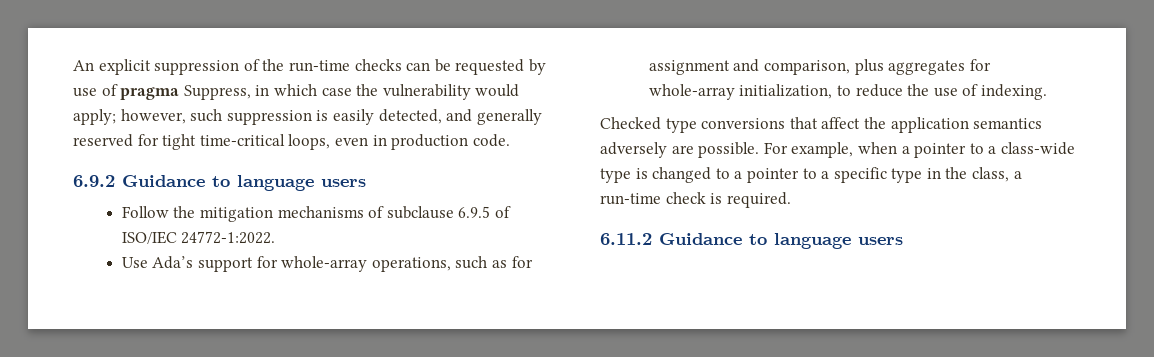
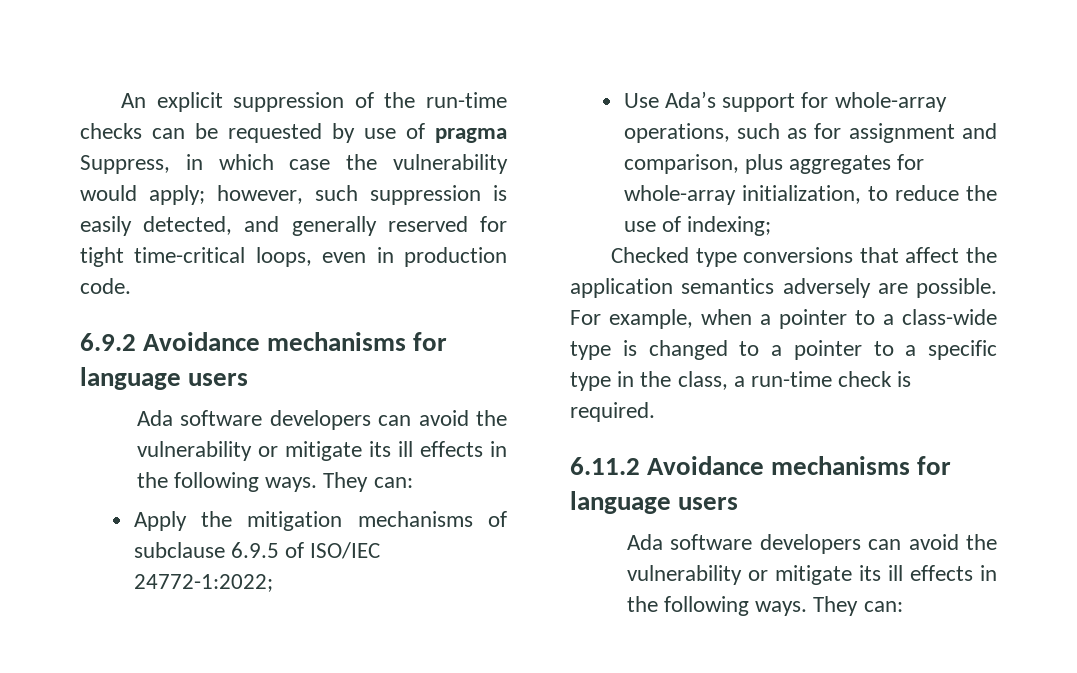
[122,175,366,191] [121,206,169,218] Guidance to language users // Follow -> [143,332,448,351] [80,367,249,390] [136,410,508,430] [136,441,507,461] [136,472,413,492] [133,511,187,531] Avoidance mechanisms for language users // Ada software developers can avoid the vulnerability or mitigate its ill effects in the following ways. They can: // Apply
[181,231,276,244] 24772-1:2022. -> [133,574,273,592] 24772-1:2022;
[980,84,1047,100] indexing. -> [687,216,772,236] indexing;
[659,233,903,249] Guidance to language users -> [647,456,952,475] [570,491,739,514] [626,534,998,554] [626,565,997,585] [626,596,903,616] Avoidance mechanisms for language users // Ada software developers can avoid the vulnerability or mitigate its ill effects in the following ways. They can:

